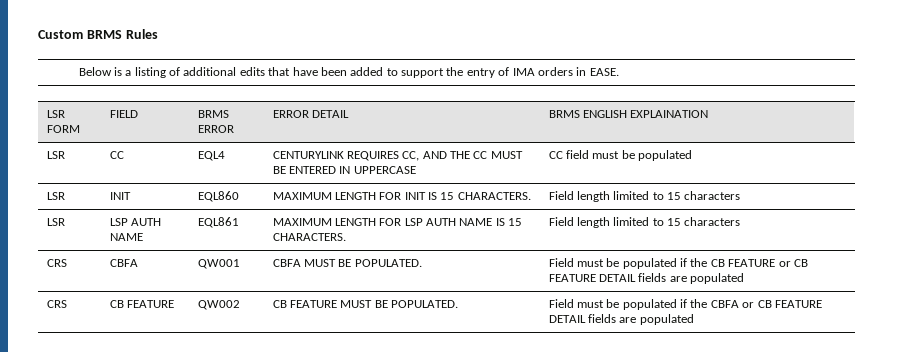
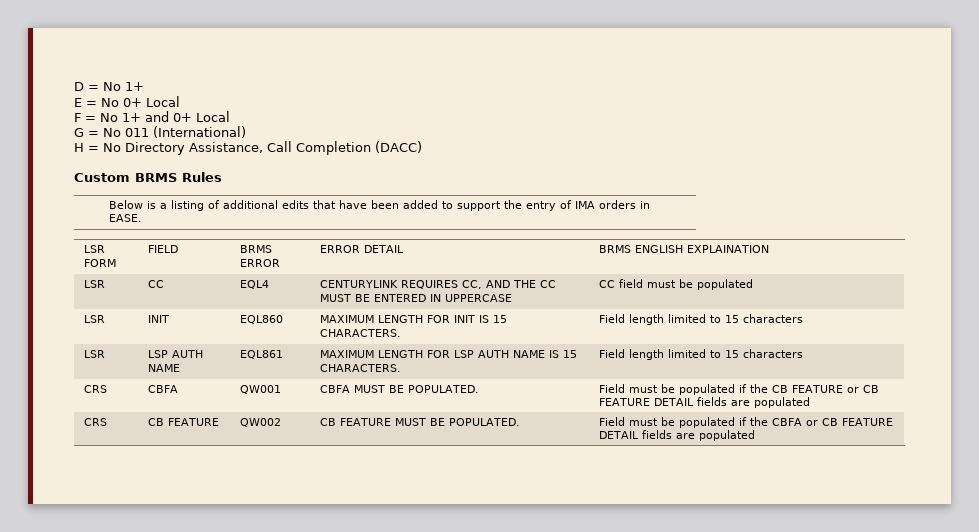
(38, 34) none -> [74,82,144,91] [74,96,180,107] [74,111,230,122] [74,126,246,138] [74,141,422,155] D = No 1+ // E = No 0+ Local // F = No 1+ and 0+ Local // G = No 011 (International) // H = No Directory Assistance, Call Completion (DACC) //

